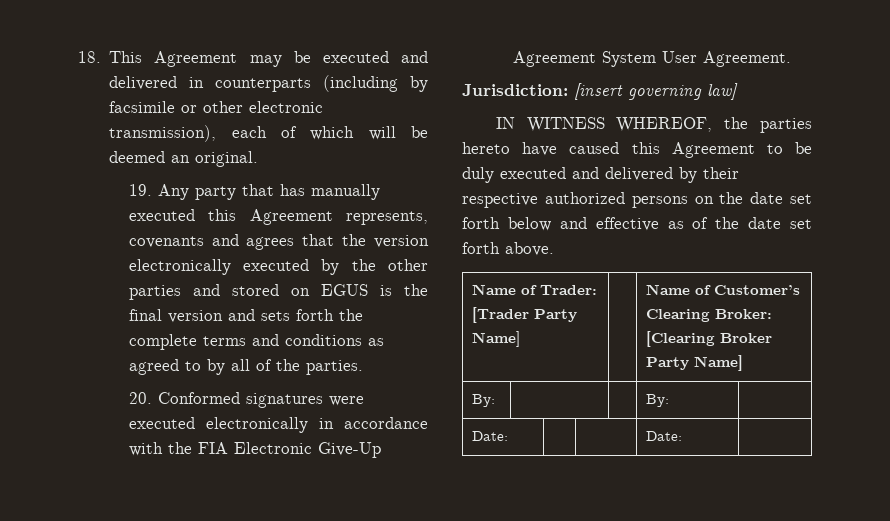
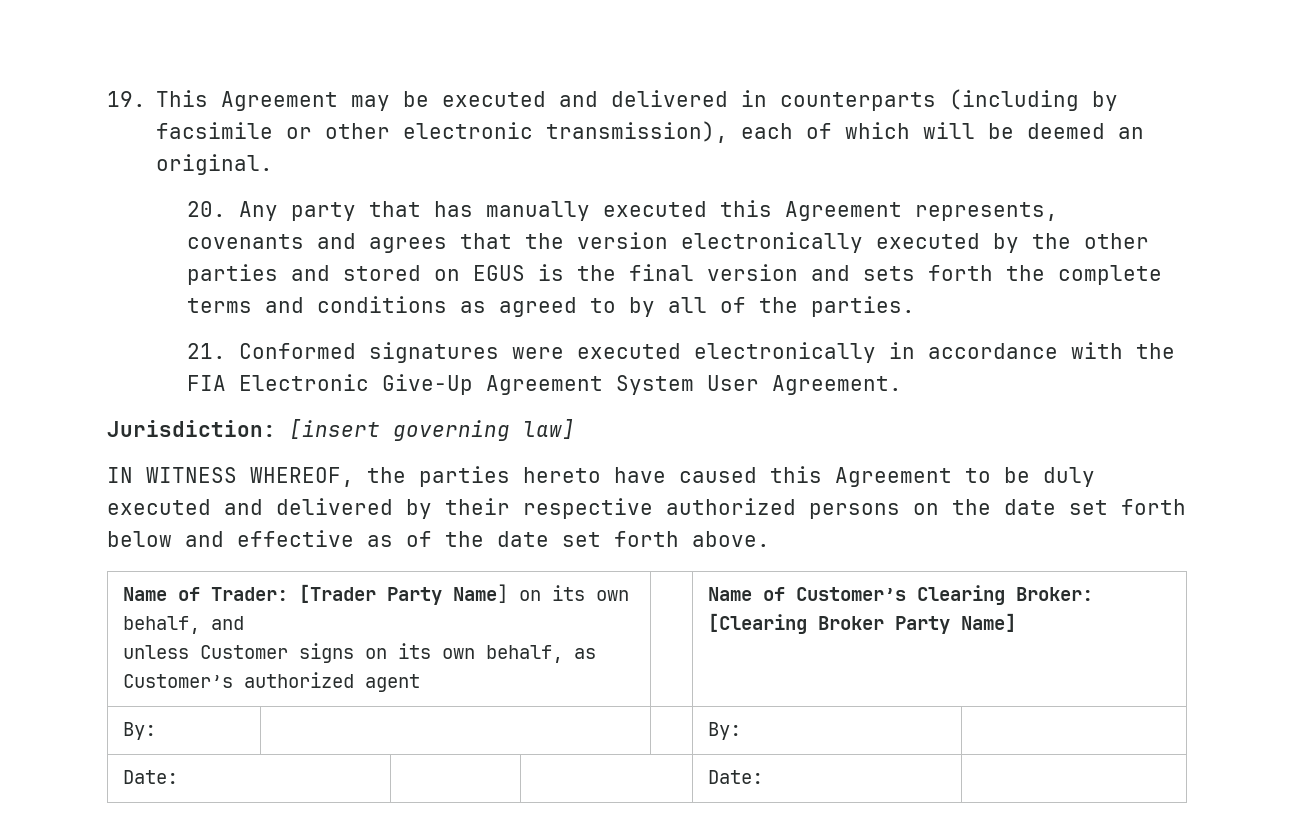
[78,51,101,63] 18. -> [107,91,146,107] 19.
[128,184,152,196] 19. -> [187,201,227,217] 20.
[128,392,152,404] 20. -> [187,343,227,359] 21.
(520, 339) none -> [518,585,629,601] [122,616,244,634] [122,643,596,663] [122,672,420,692] on its own behalf, and // unless Customer signs on its own behalf, as Customer’s authorized agent

